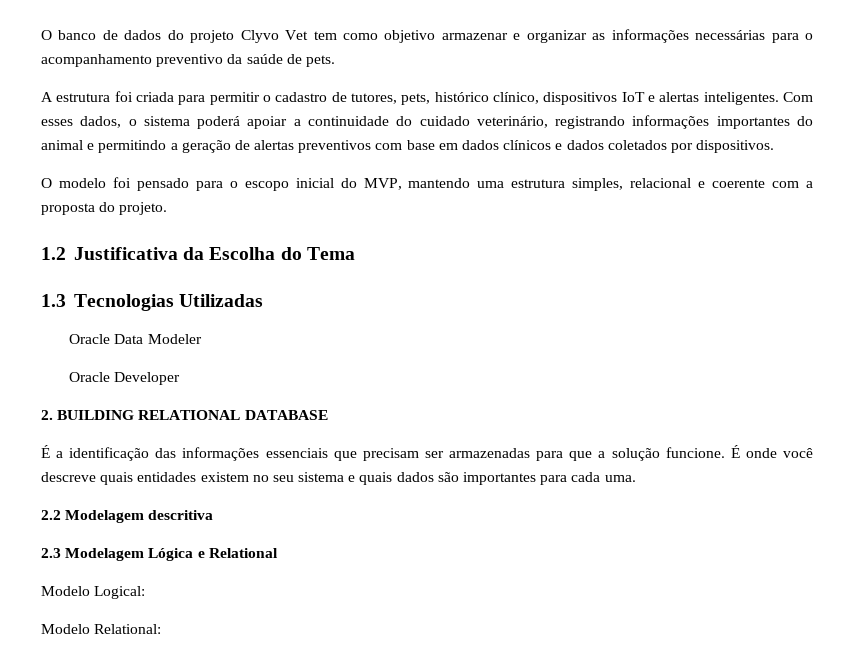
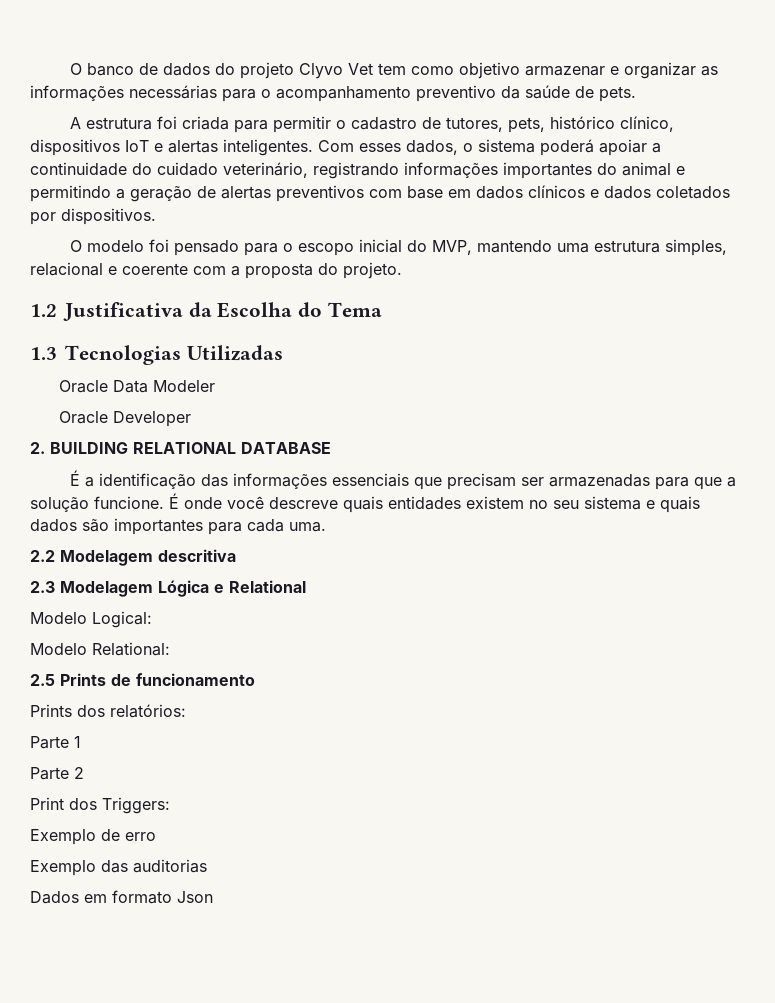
(162, 629) none -> [30,673,255,686] [30,704,186,718] [30,736,81,749] [30,767,84,780] [30,797,170,814] [30,829,156,845] [30,859,207,876] [30,890,213,904] // 2.5 Prints de funcionamento // Prints dos relatórios: // Parte 1 // Parte 2 // Print dos Triggers: // Exemplo de erro // Exemplo das auditorias // Dados em formato Json

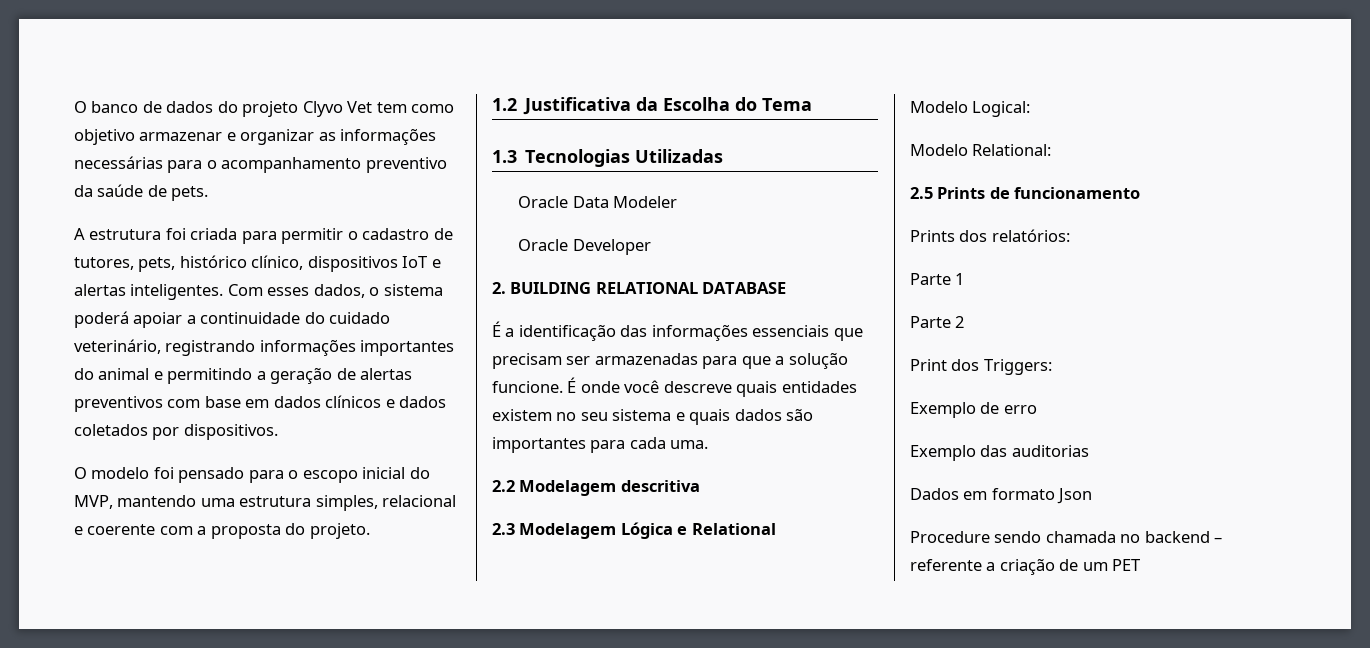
(213, 897) none -> [910,531,1223,543] [910,558,1141,575] // Procedure sendo chamada no backend – referente a criação de um PET

